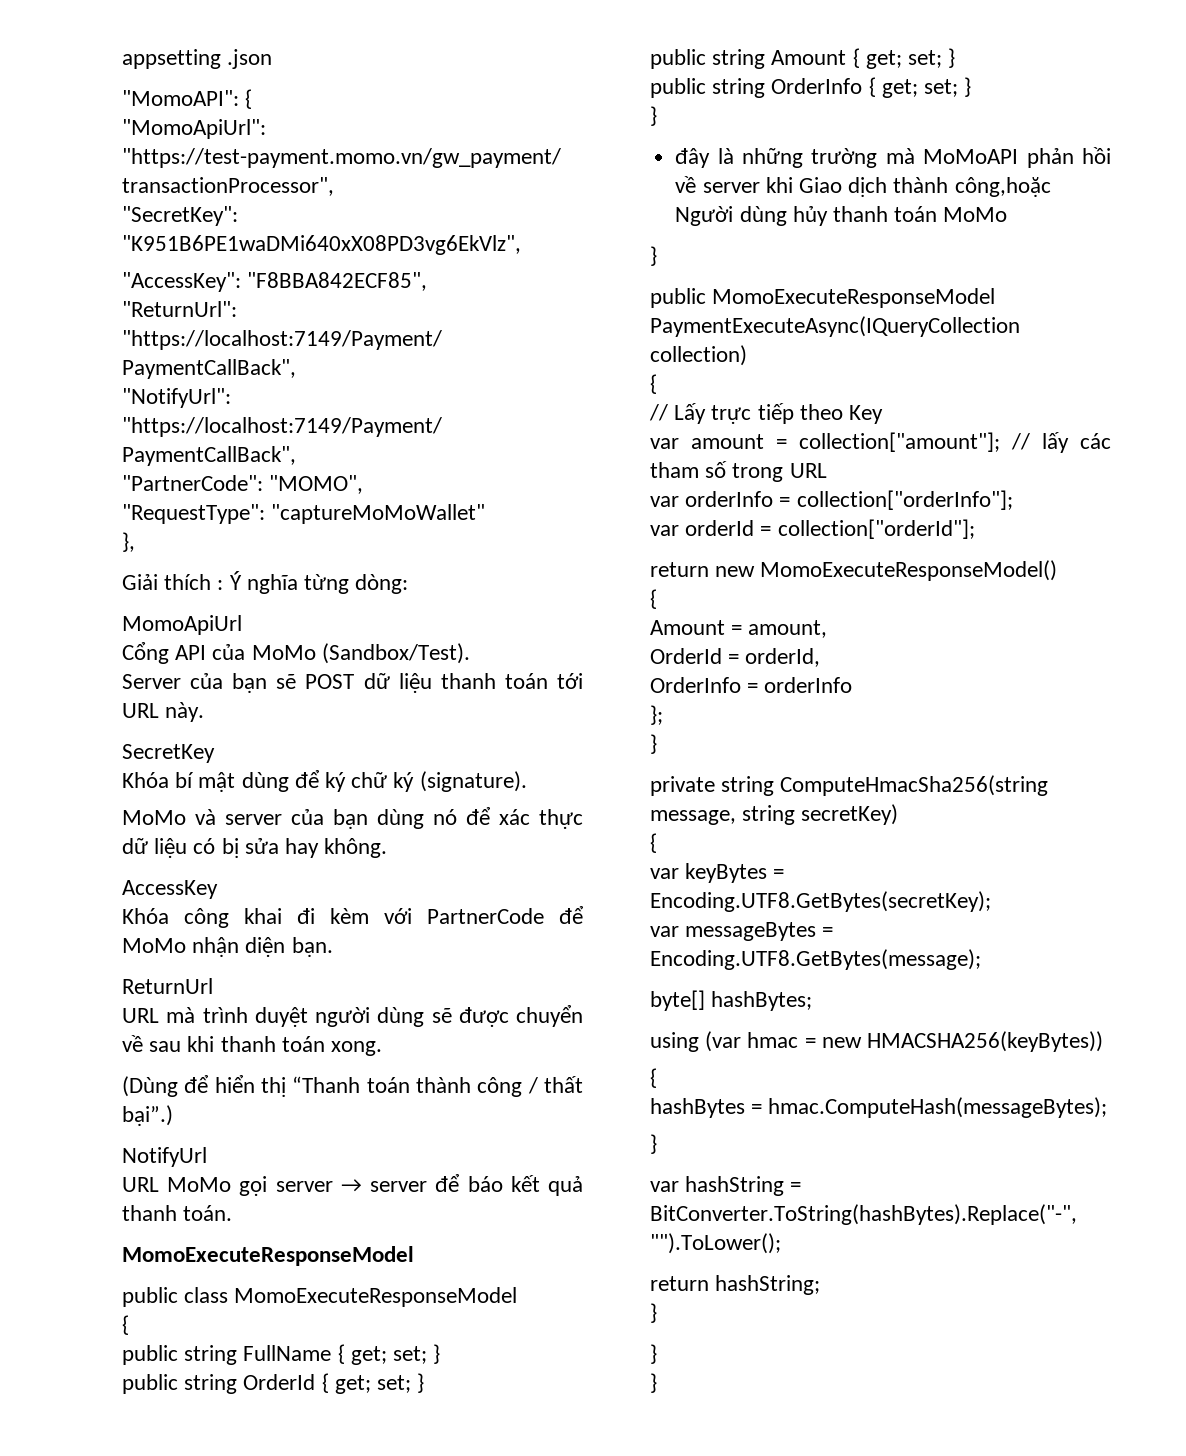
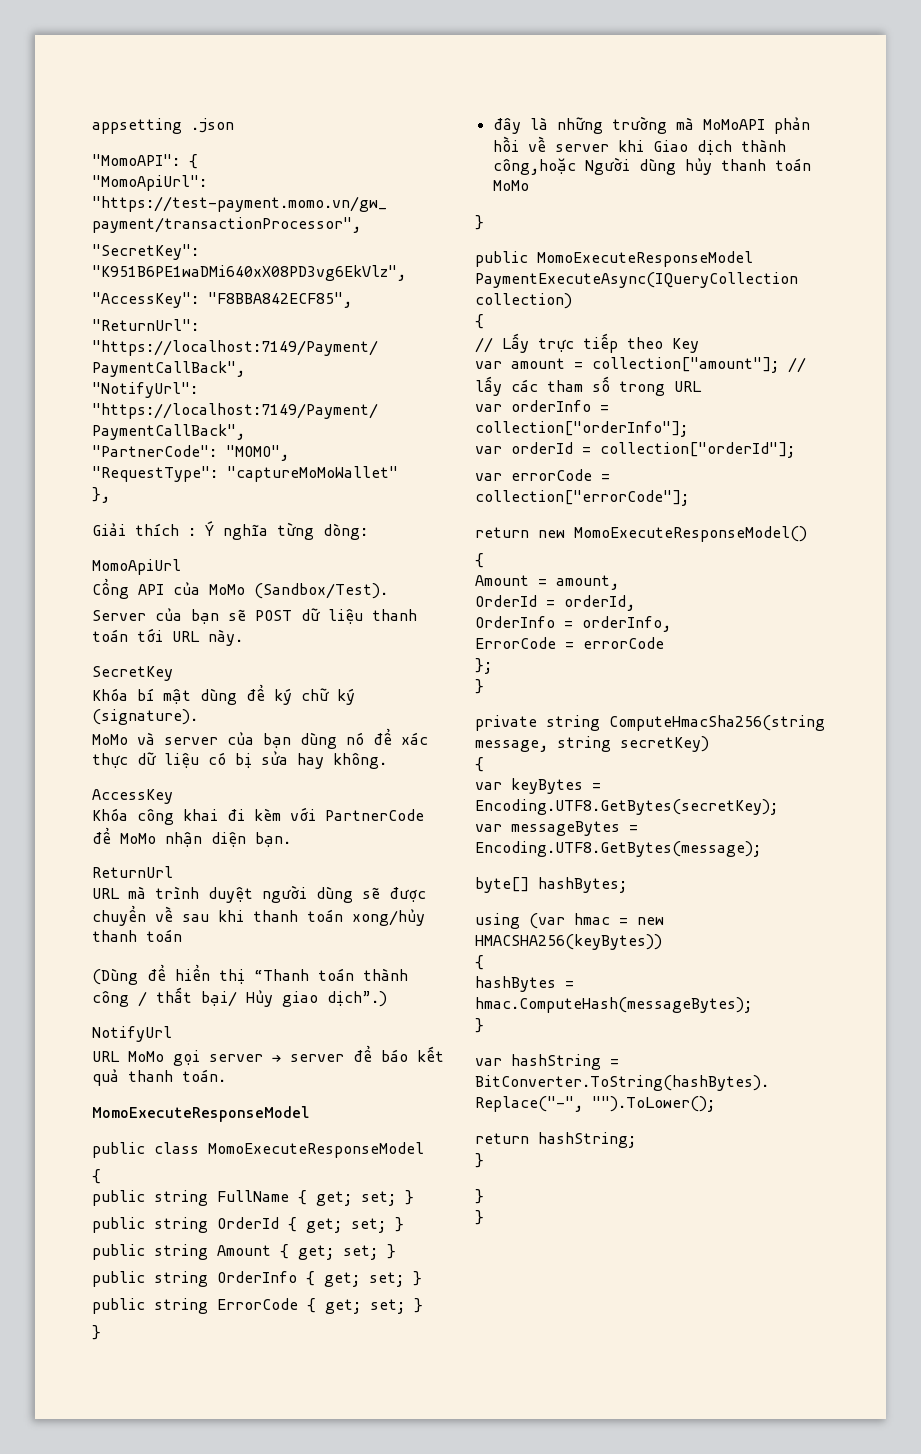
[331,1041,383,1056] xong. -> [352,909,425,926] [92,929,182,942] xong/hủy thanh toán
[122,1105,173,1126] bại”.) -> [201,990,387,1007] bại/ Hủy giao dịch”.)
(972, 87) none -> [92,1298,423,1314] // public string ErrorCode { get; set; }
(975, 529) none -> [475,469,610,481] [475,490,689,506] // var errorCode = collection["errorCode"];
[764,677,853,693] orderInfo -> [582,616,671,632] [475,637,664,649] orderInfo, // ErrorCode = errorCode

